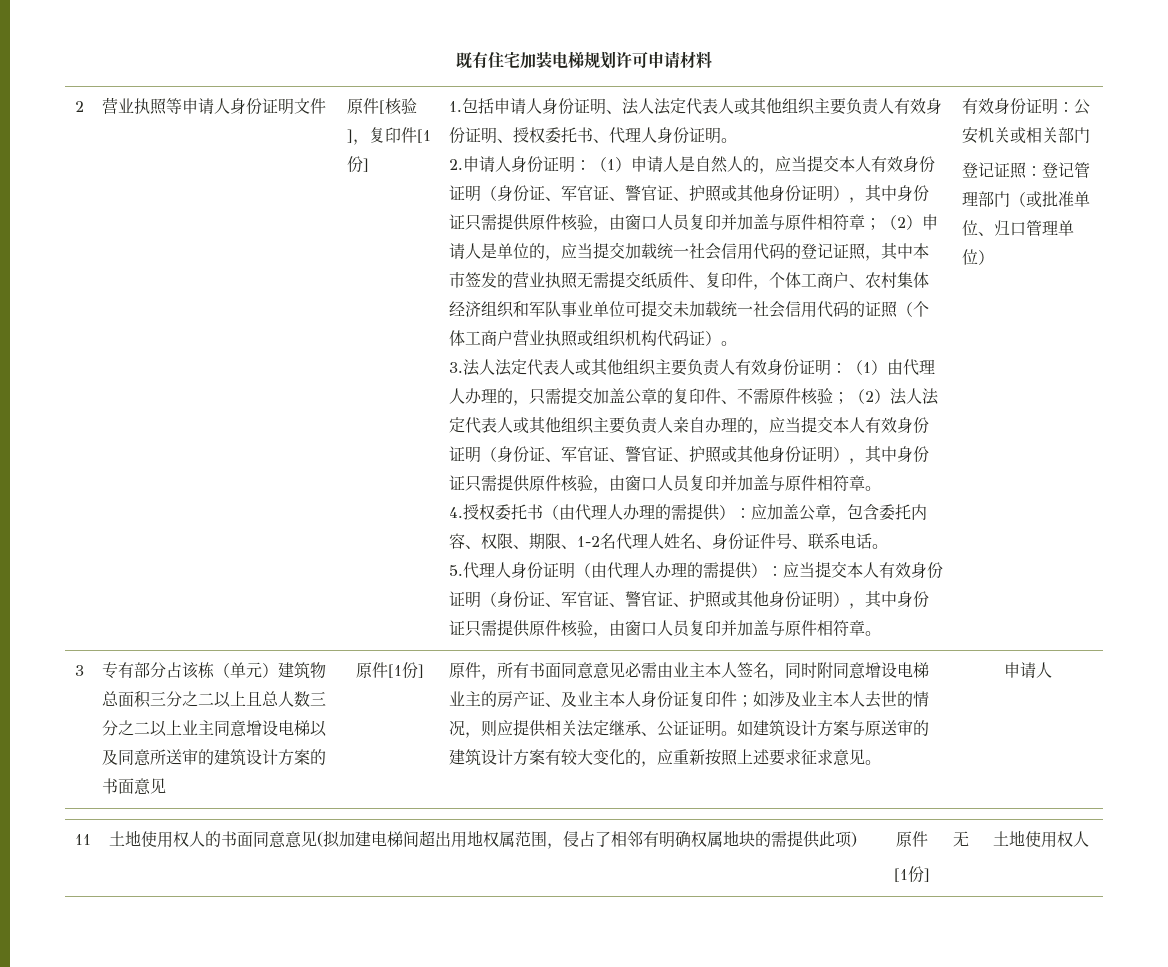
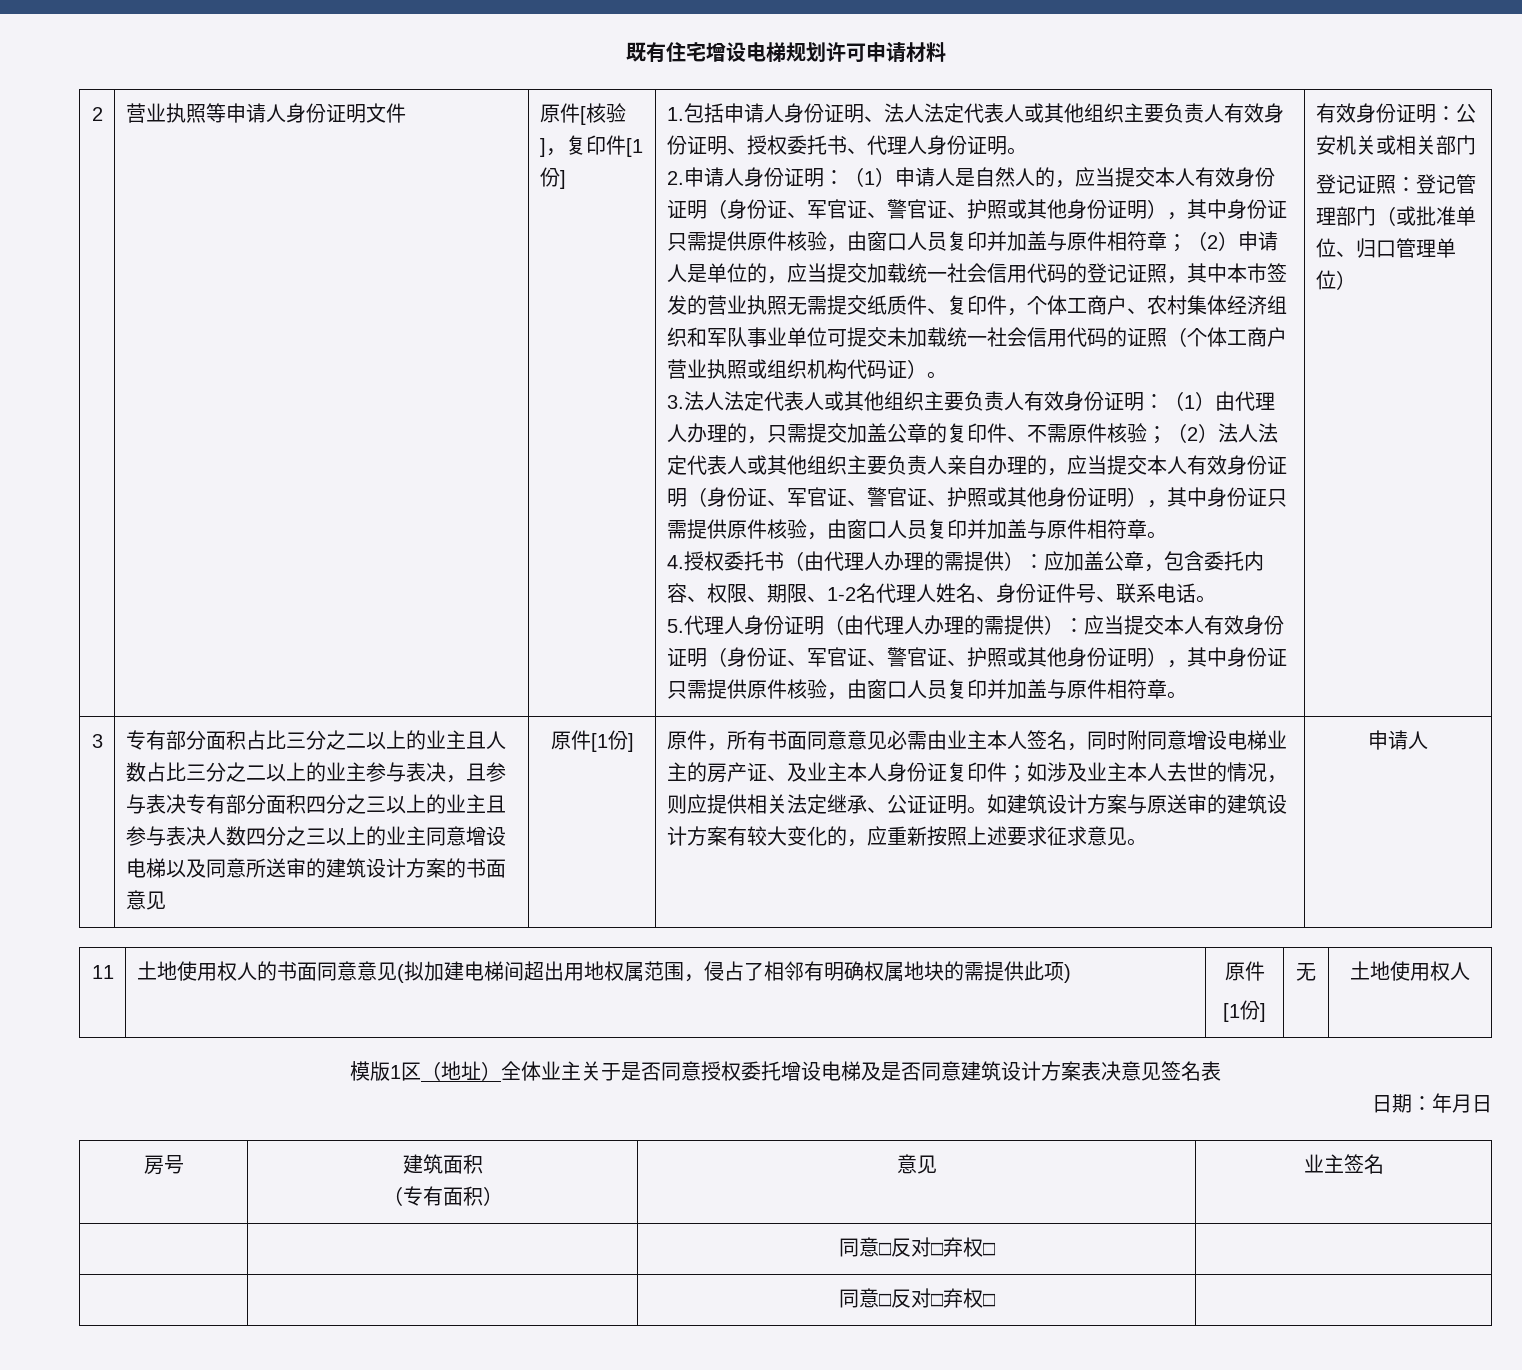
[520,51,552,68] 加装 -> [705,42,746,62] 增设
[166,662,327,679] [102,691,327,708] [102,720,183,737] 占该栋（单元）建筑物总面积三分之二以上且总人数三分之二以上 -> [205,730,506,750] [125,762,506,783] [125,794,506,814] [125,826,386,846] 面积占比三分之二以上的业主且人数占比三分之二以上的业主参与表决，且参与表决专有部分面积四分之三以上的业主且参与表决人数四分之三以上的
(1089, 839) none -> [350,1061,1221,1081] [1372,1093,1492,1113] [143,1155,184,1175] [402,1154,483,1174] [382,1186,503,1206] [896,1154,937,1174] [1303,1154,1384,1174] [838,1237,996,1257] [838,1288,996,1308] // 模版1区（地址）全体业主关于是否同意授权委托增设电梯及是否同意建筑设计方案表决意见签名表 // 日期：年月日 // 房号 | 建筑面积 // （专有面积） | 意见 | 业主签名 // | | 同意□反对□弃权□ | // | | 同意□反对□弃权□ |

